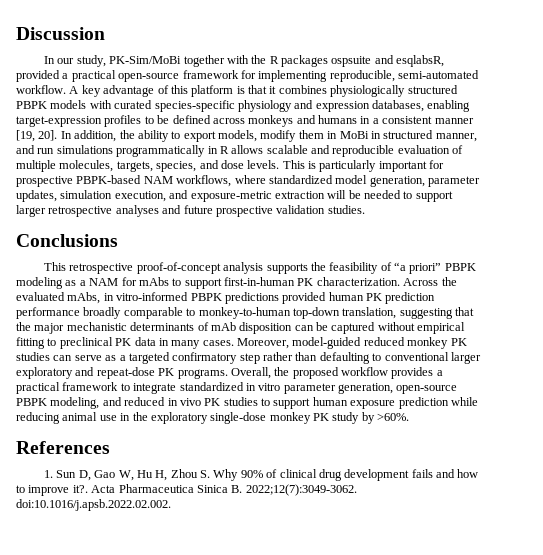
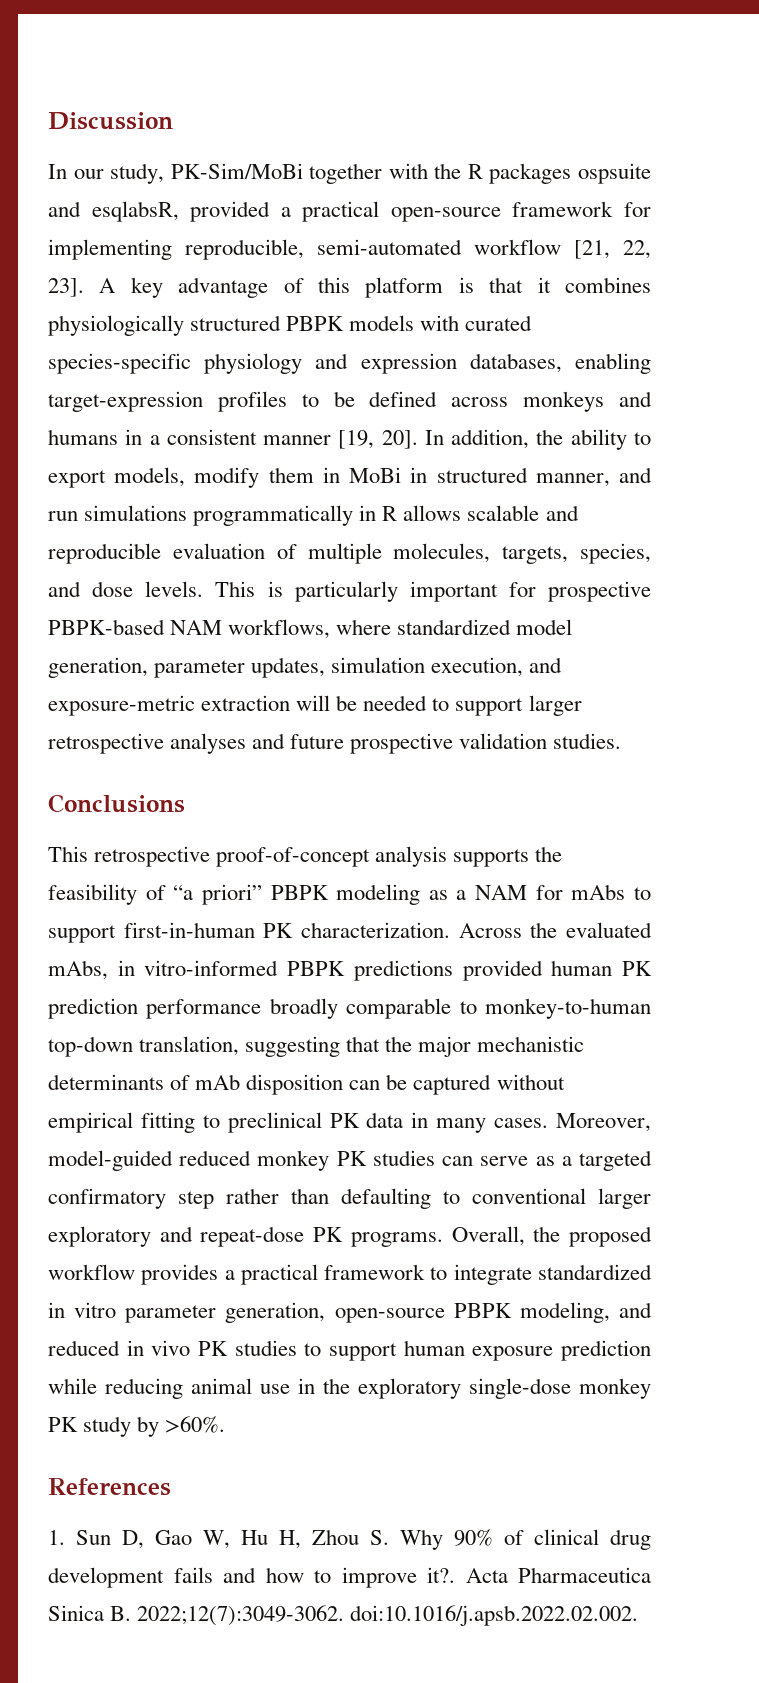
[16,85,66,94] workflow. -> [474,239,651,259] [48,278,84,297] workflow [21, 22, 23].

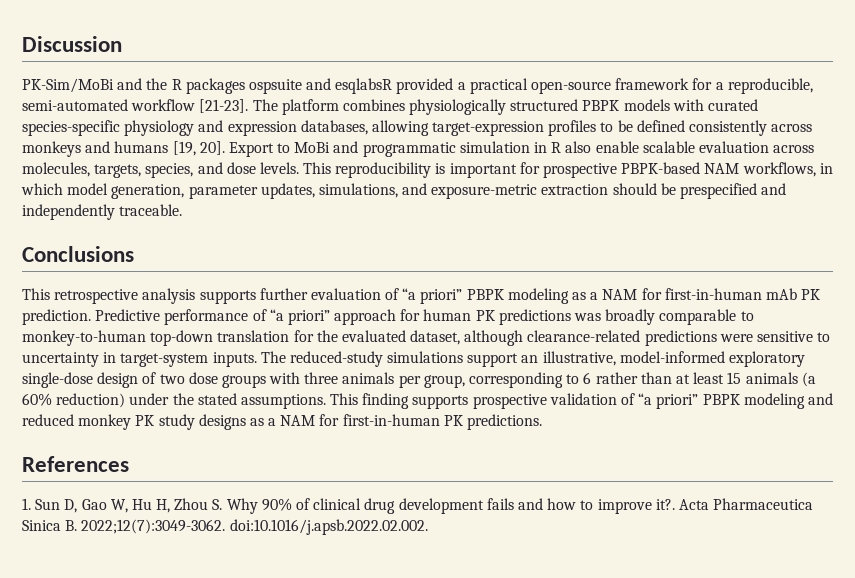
[48,163,428,184] In our study, PK-Sim/MoBi together with -> [22,78,143,93] PK-Sim/MoBi and
[91,201,179,222] esqlabsR, -> [335,78,393,94] esqlabsR
[48,239,172,260] implementing -> [715,82,724,90] a
[574,240,651,259] [48,277,551,298] [21, 22, 23]. A key advantage of this platform is that it -> [199,99,339,115] [21-23]. The platform
[575,353,651,374] enabling -> [371,120,429,136] allowing
(438, 399) none -> [689,120,768,136] consistently
[125,429,651,450] [48,467,652,488] [48,505,579,526] [48,543,382,564] in a consistent manner [19, 20]. In addition, the ability to export models, modify them in MoBi in structured manner, and run simulations programmatically in R allows scalable and reproducible evaluation of multiple -> [172,141,815,157] [19, 20]. Export to MoBi and programmatic simulation in R also enable scalable evaluation across
[267,581,398,602] is particularly -> [335,162,446,178] reproducibility is
[336,619,512,635] where standardized -> [819,163,833,174] [21,183,63,195] in which
[331,657,524,677] simulation execution, -> [318,183,398,198] simulations,
[296,695,582,716] [48,733,622,754] will be needed to support larger retrospective analyses and future prospective validation studies. -> [612,183,787,199] [22,204,183,220] should be prespecified and independently traceable.
[216,847,371,867] proof-of-concept -> (139, 296) none
[535,846,563,862] [48,884,137,905] the feasibility -> [259,288,381,300] further evaluation
[571,884,651,900] [48,922,652,943] [48,960,652,981] [48,998,262,1019] mAbs to support first-in-human PK characterization. Across the evaluated mAbs, in vitro-informed PBPK predictions provided human PK prediction performance -> [664,288,821,300] [22,309,602,325] first-in-human mAb PK prediction. Predictive performance of “a priori” approach for human PK predictions was
[139,1036,585,1057] [48,1074,565,1095] [48,1112,651,1133] [48,1150,652,1171] [48,1188,651,1209] [48,1226,652,1247] [48,1264,652,1285] [48,1302,652,1323] [48,1340,651,1361] [48,1378,651,1399] [48,1416,226,1437] translation, suggesting that the major mechanistic determinants of mAb disposition can be captured without empirical fitting to preclinical PK data in many cases. Moreover, model-guided reduced monkey PK studies can serve as a targeted confirmatory step rather than defaulting to conventional larger exploratory and repeat-dose PK programs. Overall, the proposed workflow provides a practical framework to integrate standardized in vitro parameter generation, open-source PBPK modeling, and reduced in vivo PK studies to support human exposure prediction while reducing animal use in the exploratory single-dose monkey PK study by >60%. -> [217,330,831,346] [22,351,806,367] [22,372,816,388] [22,393,833,409] [22,414,543,430] translation for the evaluated dataset, although clearance-related predictions were sensitive to uncertainty in target-system inputs. The reduced-study simulations support an illustrative, model-informed exploratory single-dose design of two dose groups with three animals per group, corresponding to 6 rather than at least 15 animals (a 60% reduction) under the stated assumptions. This finding supports prospective validation of “a priori” PBPK modeling and reduced monkey PK study designs as a NAM for first-in-human PK predictions.

